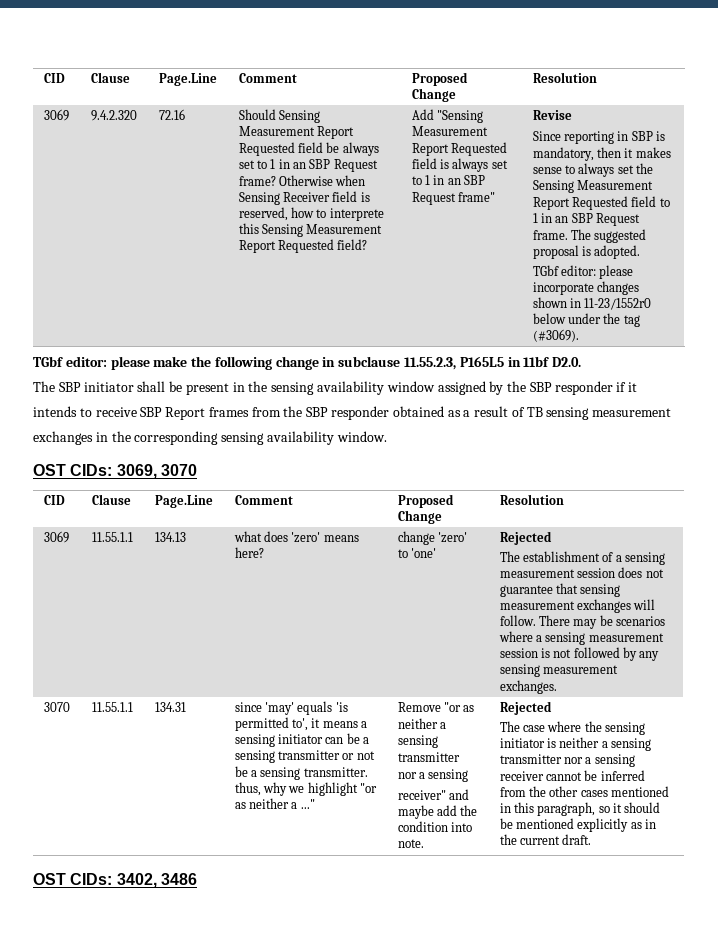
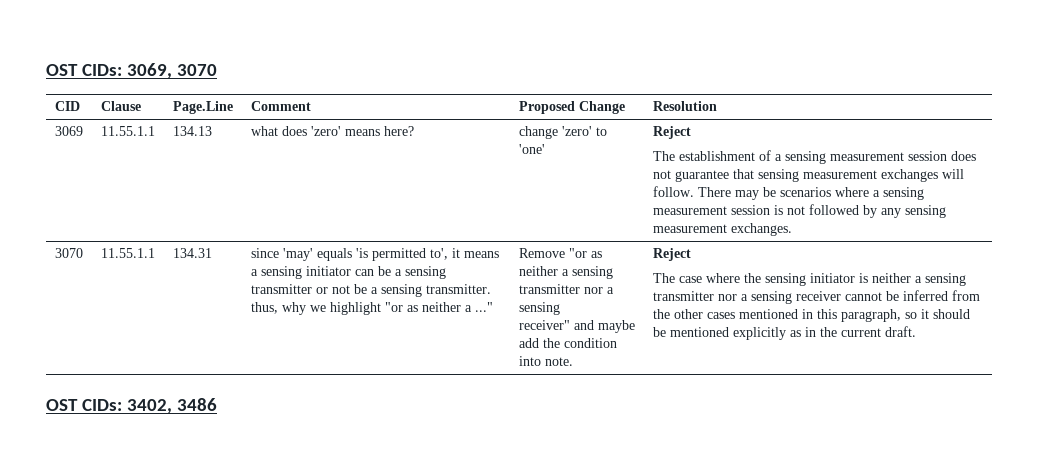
[43,73,65,83] [90,72,130,83] [158,73,217,86] [238,73,297,83] [411,72,468,86] [411,88,456,102] [532,72,597,83] [43,109,69,121] [90,110,137,121] [158,109,185,120] [238,109,320,123] [238,126,354,139] [238,142,379,156] [238,159,378,172] [238,175,366,186] [238,191,370,205] [238,207,384,221] [238,223,383,237] [238,239,368,253] [411,109,483,123] [411,126,488,136] [411,142,507,156] [411,158,508,172] [411,175,486,185] [411,192,495,205] [532,110,572,120] [532,131,666,144] [532,147,671,161] [532,163,654,177] [532,180,653,193] [532,196,670,210] [532,213,641,226] [532,229,647,243] [532,245,641,259] [532,265,634,279] [532,281,639,295] [532,297,652,310] [532,313,640,327] [532,329,579,342] [33,356,582,370] [33,381,638,395] [33,406,672,420] [33,431,387,445] CID | Clause | Page.Line | Comment | Proposed Change | Resolution // 3069 | 9.4.2.320 | 72.16 | Should Sensing Measurement Report Requested field be always set to 1 in an SBP Request frame? Otherwise when Sensing Receiver field is reserved, how to interprete this Sensing Measurement Report Requested field? | Add "Sensing Measurement Report Requested field is always set to 1 in an SBP Request frame" | Revise // Since reporting in SBP is mandatory, then it makes sense to always set the Sensing Measurement Report Requested field to 1 in an SBP Request frame. The suggested proposal is adopted. // TGbf editor: please incorporate changes shown in 11-23/1552r0 below under the tag (#3069). // TGbf editor: please make the following change in subclause 11.55.2.3, P165L5 in 11bf D2.0. // The SBP initiator shall be present in the sensing availability window assigned by the SBP responder if it // intends to receive SBP Report frames from the SBP responder obtained as a result of TB sensing measurement // exchanges in the corresponding sensing availability window. // -> (46, 70) none
[499,531,552,545] Rejected -> [652,126,691,139] Reject
[499,701,552,715] Rejected -> [652,248,691,261] Reject

